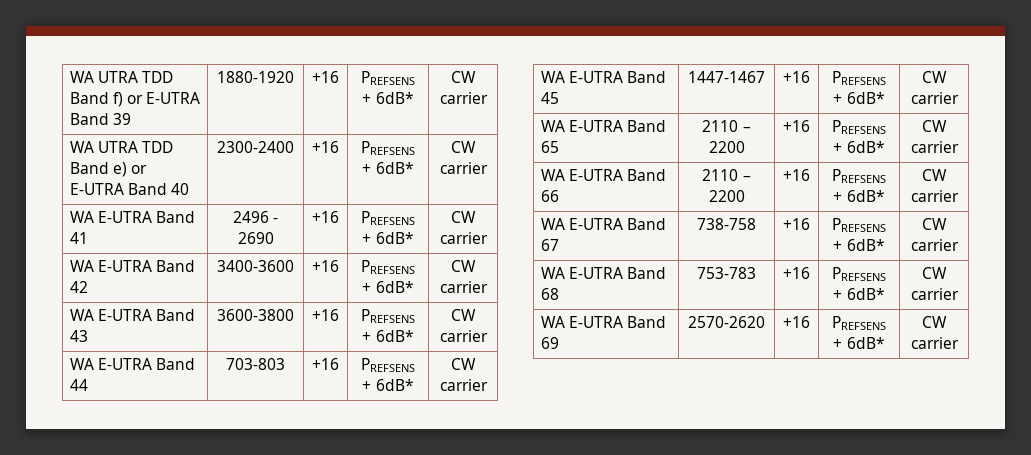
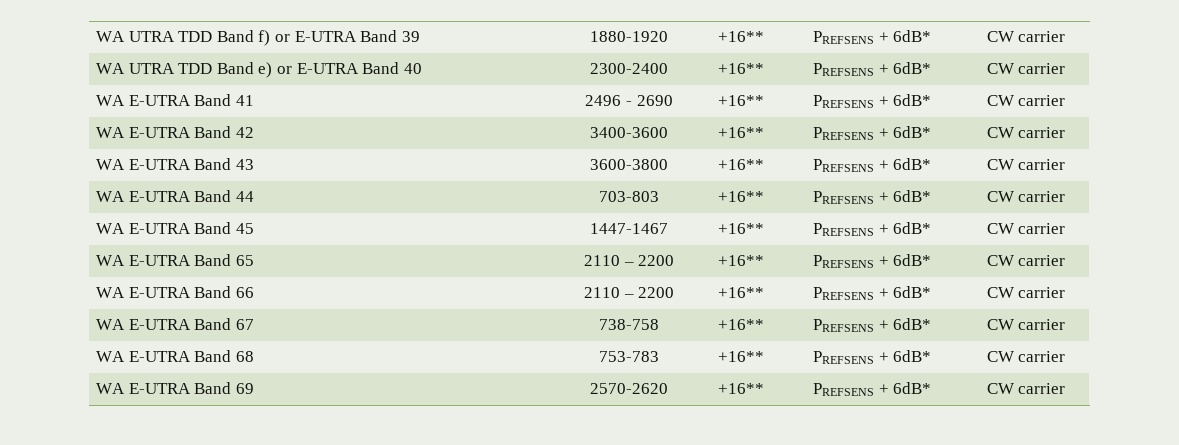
[312,71,339,83] +16 -> [718,31,764,42] +16**
[312,141,339,153] +16 -> [718,63,764,74] +16**
[312,211,339,223] +16 -> [718,95,764,106] +16**
[312,260,339,272] +16 -> [718,127,764,138] +16**
[312,309,339,321] +16 -> [718,159,764,170] +16**
[312,358,339,370] +16 -> [718,191,764,202] +16**
[783,71,810,83] +16 -> [718,223,764,234] +16**
[783,120,810,132] +16 -> [718,255,764,266] +16**
[783,169,810,181] +16 -> [718,287,764,298] +16**
[783,218,810,230] +16 -> [718,319,764,330] +16**
[783,267,810,279] +16 -> [718,351,764,362] +16**
[783,316,810,328] +16 -> [718,383,764,394] +16**

